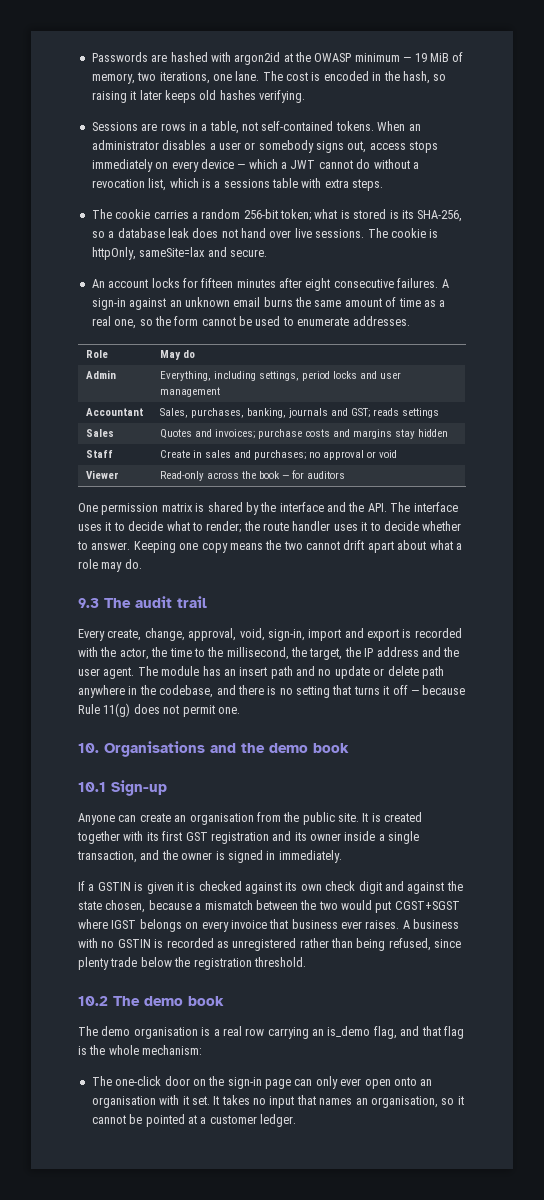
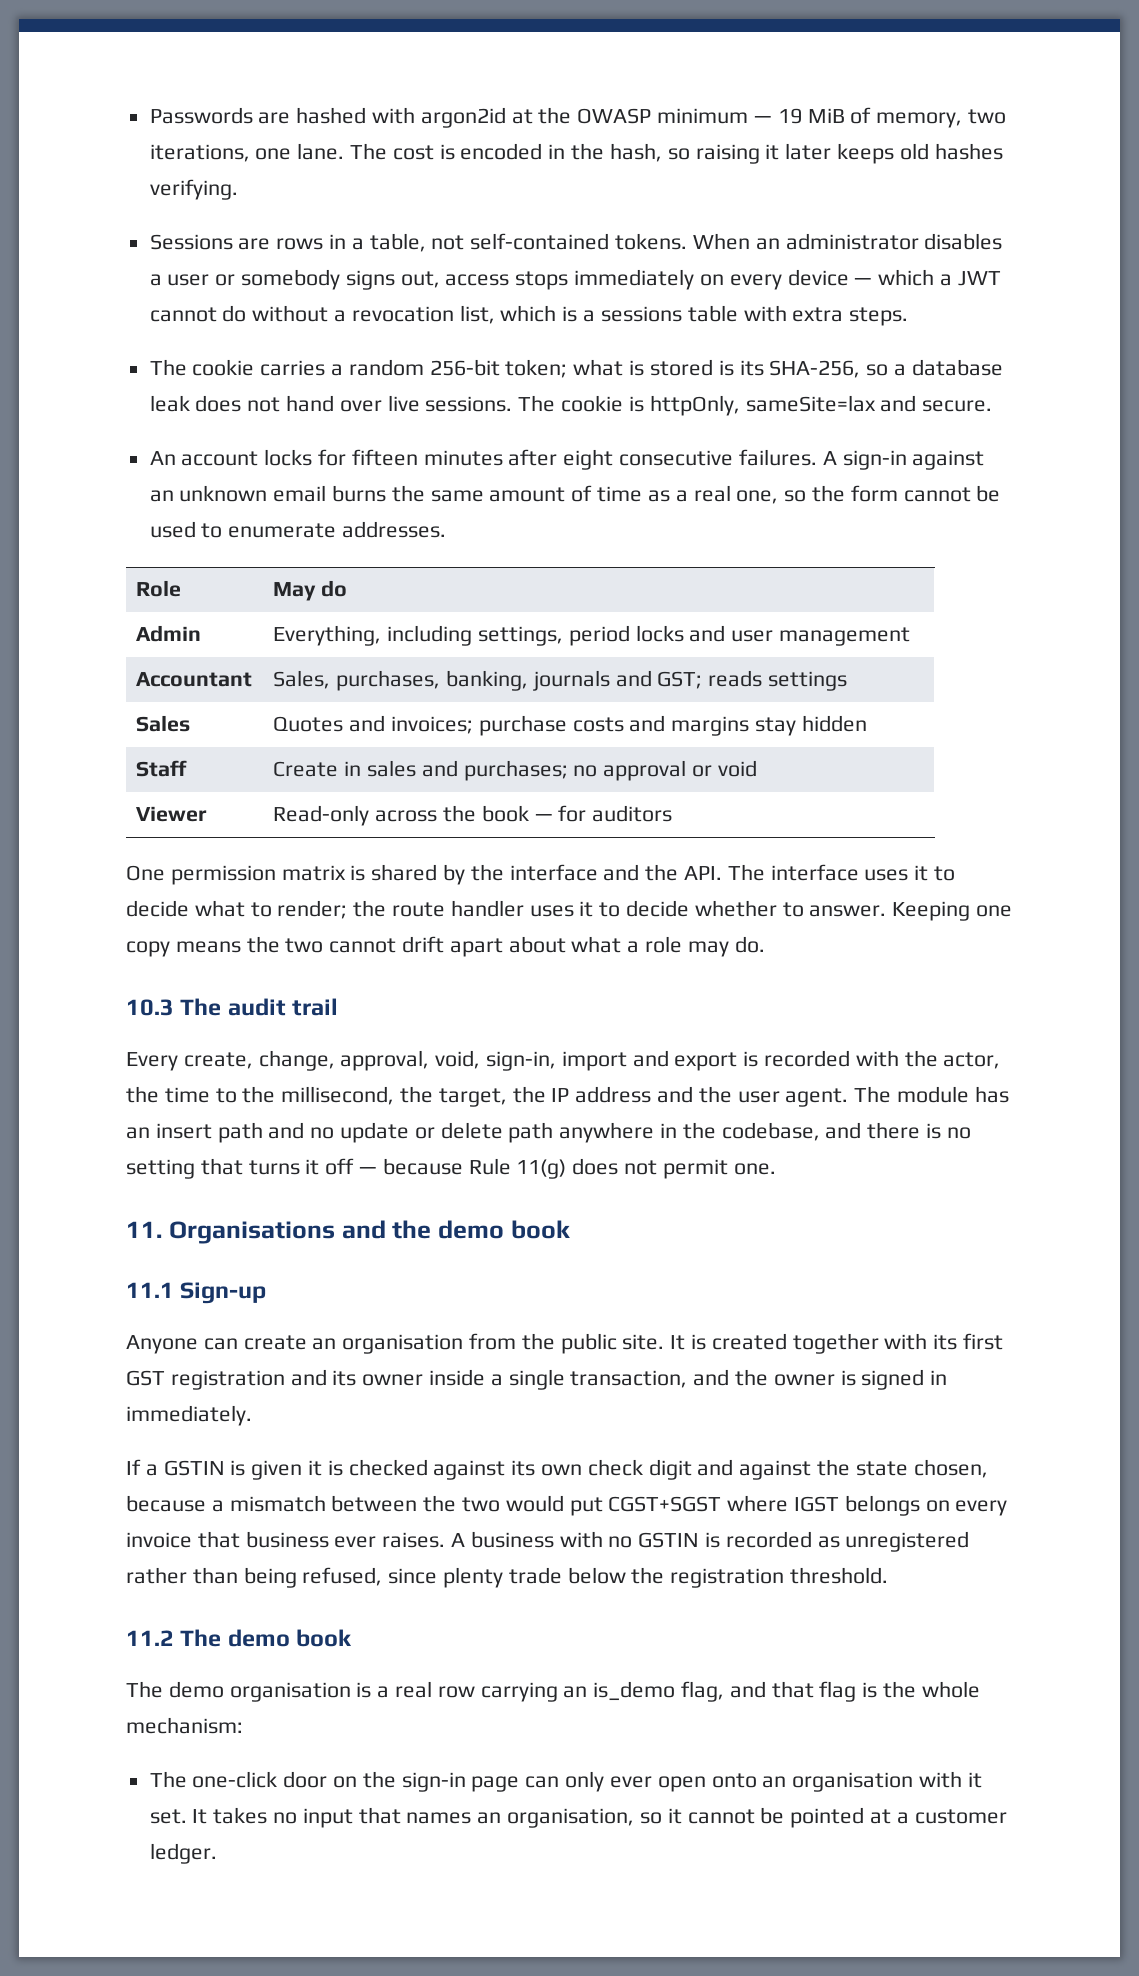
[78,598,99,608] 9.3 -> [126,999,174,1016] 10.3
[78,743,99,753] 10. -> [126,1221,162,1238] 11.
[78,782,106,792] 10.1 -> [126,1282,174,1298] 11.1
[78,996,108,1006] 10.2 -> [126,1630,174,1646] 11.2

